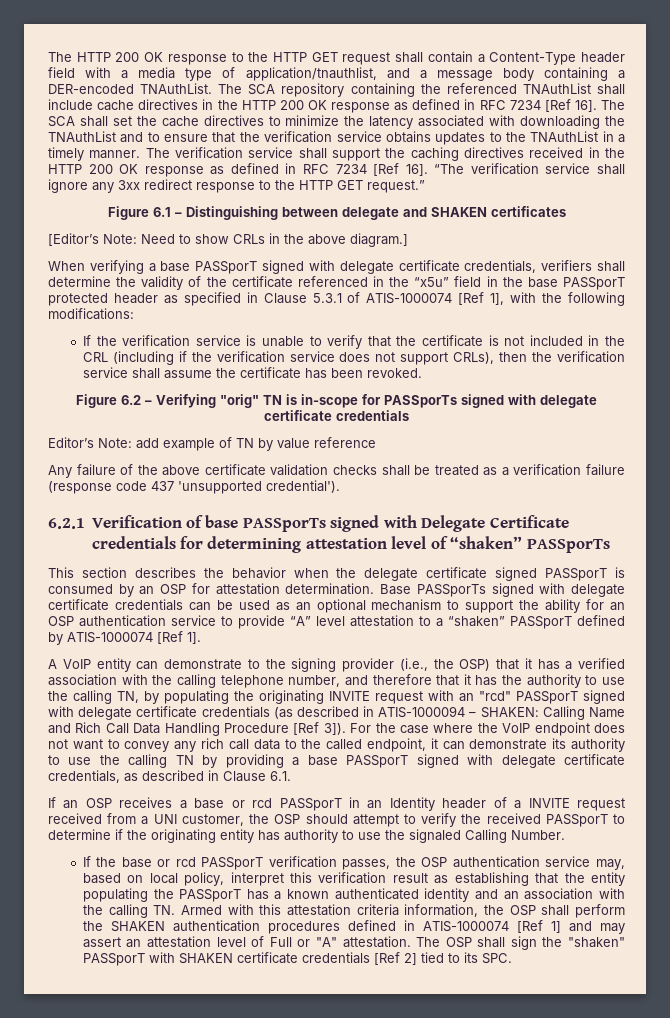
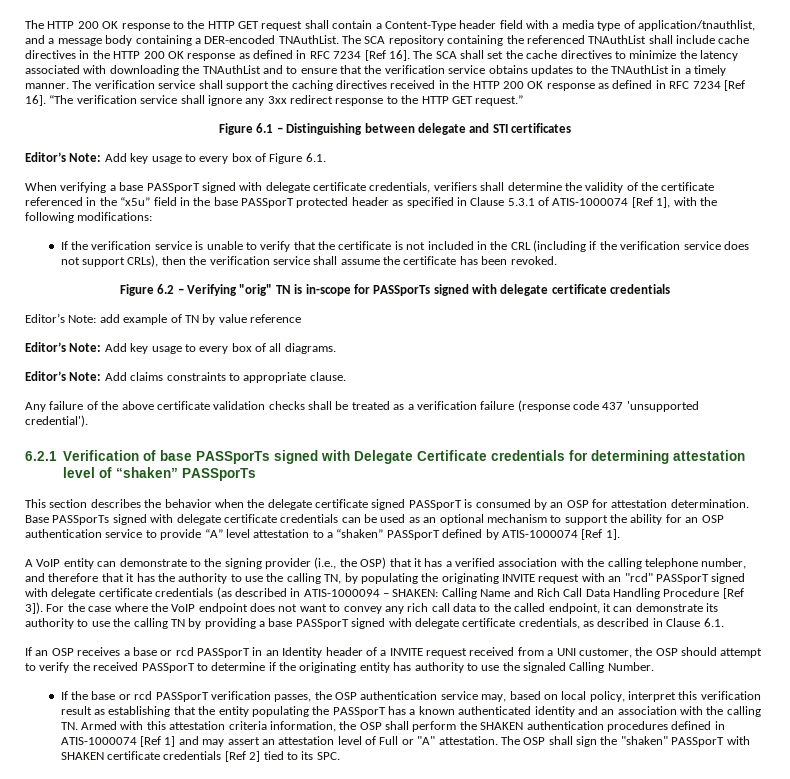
[430,207,487,217] SHAKEN -> [492,124,508,133] STI
[48,233,408,247] [Editor’s Note: Need to show CRLs in the above diagram.] -> [25,152,326,164] Editor’s Note: Add key usage to every box of Figure 6.1.
(376, 442) none -> [25,342,336,354] [25,371,346,383] // Editor’s Note: Add key usage to every box of all diagrams. // Editor’s Note: Add claims constraints to appropriate clause.

